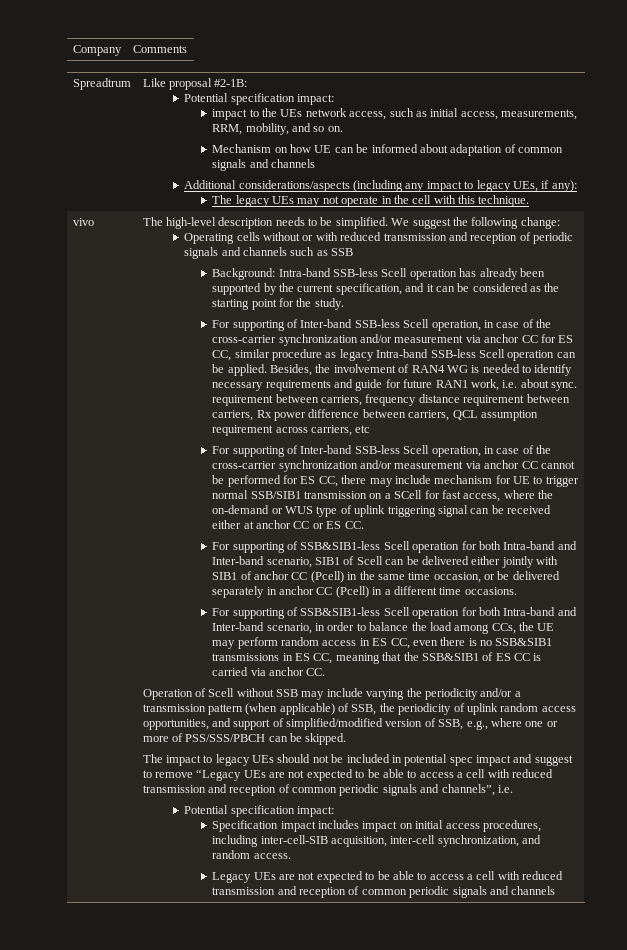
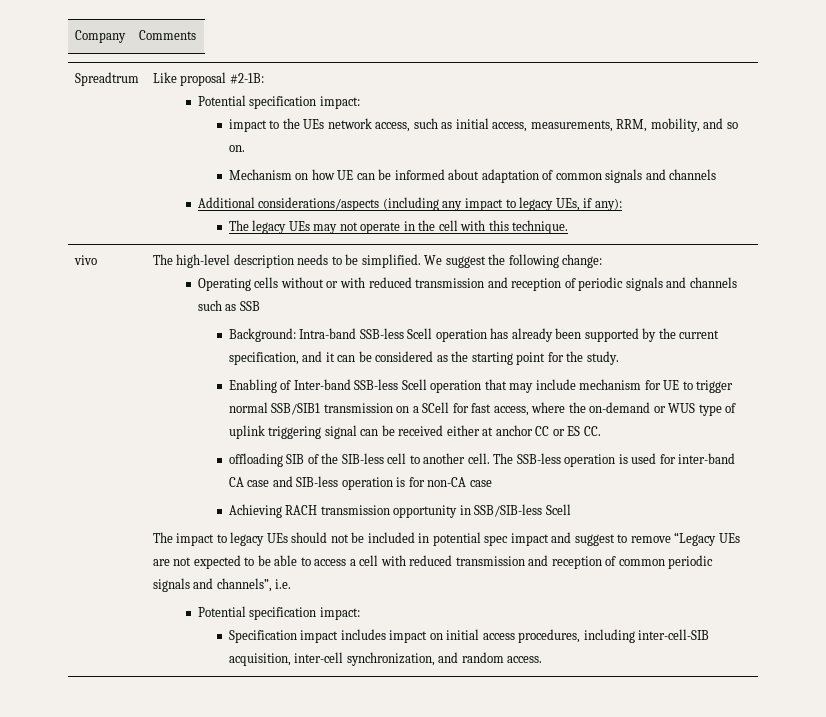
[212,319,552,331] [212,334,574,346] [212,349,576,361] [212,364,573,376] [212,379,578,391] [212,394,570,406] [212,409,538,421] [212,425,371,436] [212,445,552,457] [212,460,575,472] [212,475,367,487] For supporting of Inter-band SSB-less Scell operation, in case of the cross-carrier synchronization and/or measurement via anchor CC for ES CC, similar procedure as legacy Intra-band SSB-less Scell operation can be applied. Besides, the involvement of RAN4 WG is needed to identify necessary requirements and guide for future RAN1 work, i.e. about sync. requirement between carriers, frequency distance requirement between carriers, Rx power difference between carriers, QCL assumption requirement across carriers, etc // For supporting of Inter-band SSB-less Scell operation, in case of the cross-carrier synchronization and/or measurement via anchor CC cannot be performed for ES CC, there -> [228,379,507,393] Enabling of Inter-band SSB-less Scell operation that
[212,541,577,553] [212,556,559,568] [212,571,560,583] [212,586,517,598] [212,607,577,619] [212,622,555,634] [212,637,553,649] [212,652,542,664] [212,667,326,676] [142,688,521,700] [142,703,576,715] [142,718,558,730] [142,733,347,745] For supporting of SSB&SIB1-less Scell operation for both Intra-band and Inter-band scenario, SIB1 of Scell can be delivered either jointly with SIB1 of anchor CC (Pcell) in the same time occasion, or be delivered separately in anchor CC (Pcell) in a different time occasions. // For supporting of SSB&SIB1-less Scell operation for both Intra-band and Inter-band scenario, in order to balance the load among CCs, the UE may perform random access in ES CC, even there is no SSB&SIB1 transmissions in ES CC, meaning that the SSB&SIB1 of ES CC is carried via anchor CC. // Operation of Scell without SSB may include varying the periodicity and/or a transmission pattern (when applicable) of SSB, the periodicity of uplink random access opportunities, and support of simplified/modified version of SSB, e.g., where one or more of PSS/SSS/PBCH can be skipped. -> [228,453,736,467] [228,476,492,490] [228,504,571,518] offloading SIB of the SIB-less cell to another cell. The SSB-less operation is used for inter-band CA case and SIB-less operation is for non-CA case // Achieving RACH transmission opportunity in SSB/SIB-less Scell
[212,871,564,883] [212,886,556,898] // Legacy UEs are not expected to be able to access a cell with reduced transmission and reception of common periodic signals and channels -> (543, 659) none

